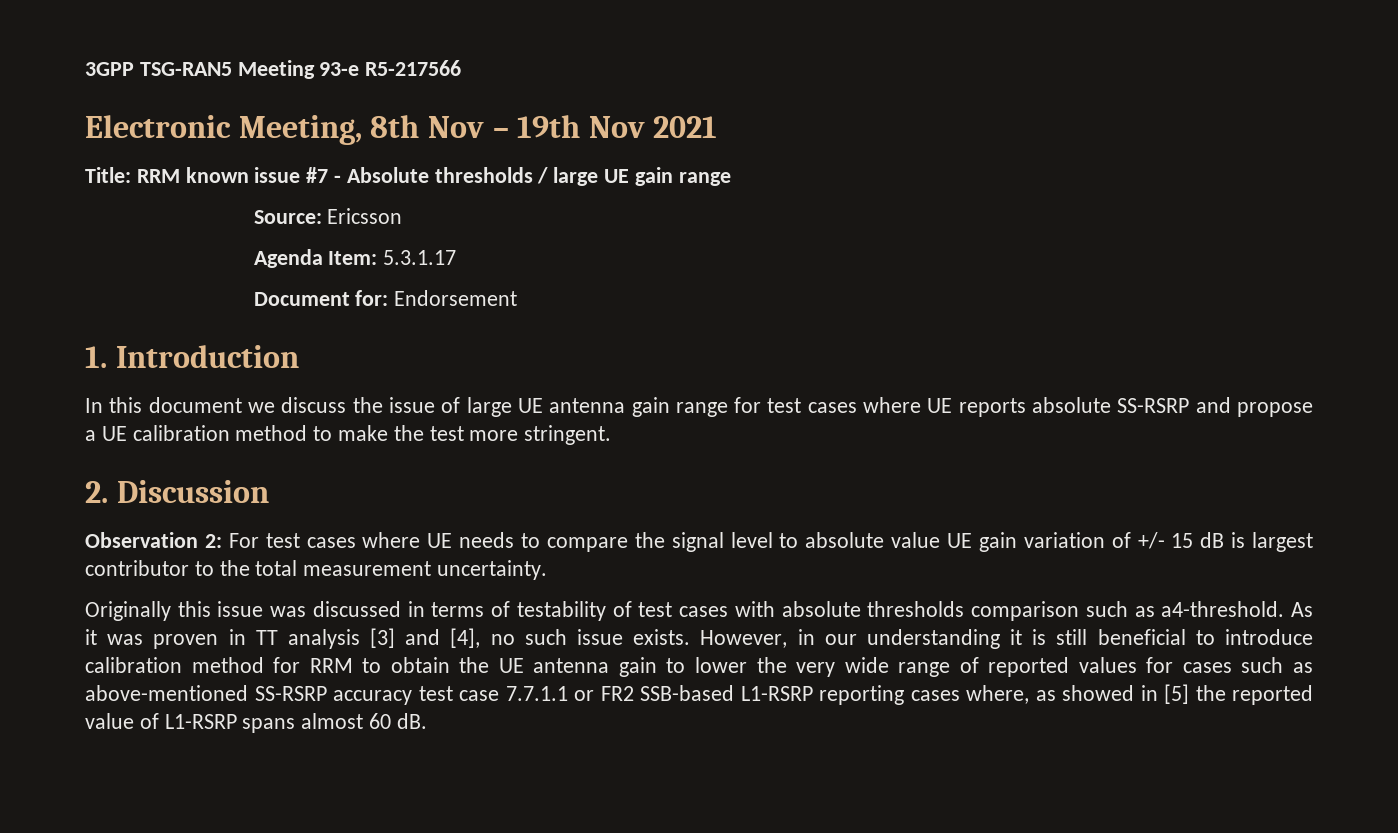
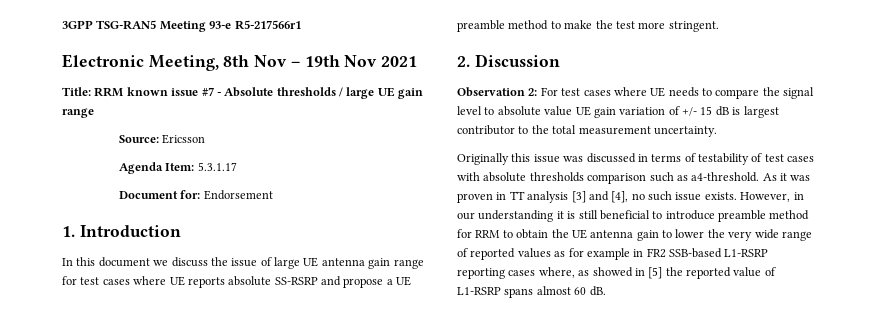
[365,60,462,76] R5-217566 -> [234,20,301,30] R5-217566r1
[132,425,230,441] calibration -> [457,20,505,32] preamble
[85,657,182,673] calibration -> [718,210,766,222] preamble
[1146,657,1313,673] [85,685,594,705] for cases such as above-mentioned SS-RSRP accuracy test case 7.7.1.1 or -> [554,248,644,260] as for example in

